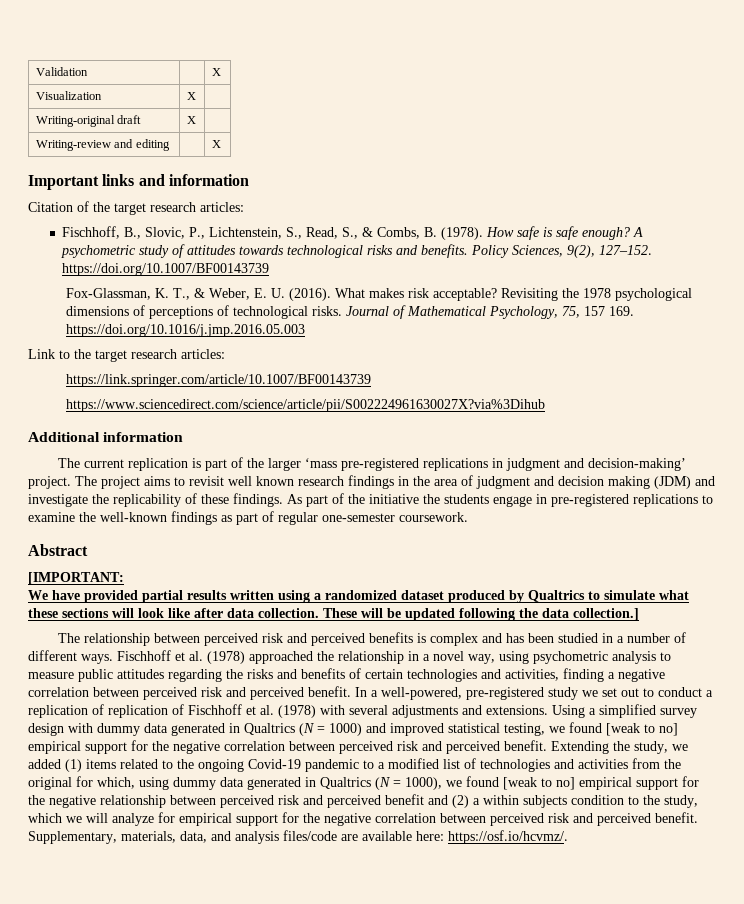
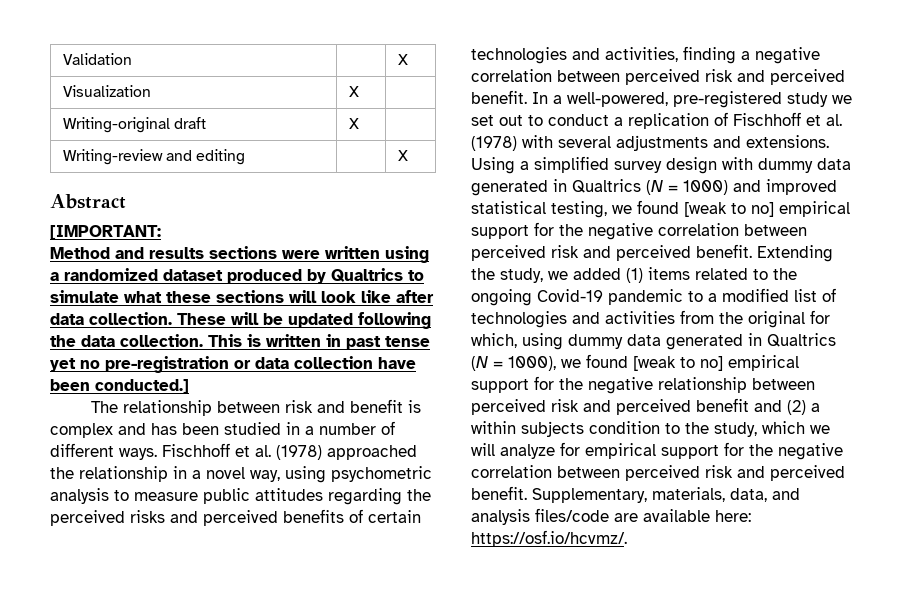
[28,174,249,190] [28,201,244,215] [62,226,644,240] [61,244,653,258] [62,263,270,276] [65,288,692,301] [65,305,634,319] [65,324,305,337] [28,349,225,362] [65,374,371,387] [65,399,545,412] [28,432,184,442] [57,457,686,471] [28,475,715,489] [28,493,713,507] [28,511,468,525] [28,544,88,556] [28,572,124,585] [28,590,227,603] Important links and information // Citation of the target research articles: // Fischhoff, B., Slovic, P., Lichtenstein, S., Read, S., & Combs, B. (1978). How safe is safe enough? A psychometric study of attitudes towards technological risks and benefits. Policy Sciences, 9(2), 127–152. https://doi.org/10.1007/BF00143739 // Fox-Glassman, K. T., & Weber, E. U. (2016). What makes risk acceptable? Revisiting the 1978 psychological dimensions of perceptions of technological risks. Journal of Mathematical Psychology, 75, 157 169. https://doi.org/10.1016/j.jmp.2016.05.003 // Link to the target research articles: // https://link.springer.com/article/10.1007/BF00143739 // https://www.sciencedirect.com/science/article/pii/S002224961630027X?via%3Dihub // Additional information // The current replication is part of the larger ‘mass pre-registered replications in judgment and decision-making’ project. The project aims to revisit well known research findings in the area of judgment and decision making (JDM) and investigate the replicability of these findings. As part of the initiative the students engage in pre-registered replications to examine the well-known findings as part of regular one-semester coursework. // Abstract // [IMPORTANT: // We have provided partial results -> [50,194,126,209] [50,225,161,240] [50,246,320,259] Abstract // [IMPORTANT: // Method and results sections were
[573,608,639,621] collection.] -> [120,334,430,350] [50,356,416,373] [50,379,189,394] collection. This is written in past tense yet no pre-registration or data collection have been conducted.]
[203,632,413,646] perceived risk and perceived benefits -> [284,399,403,413] risk and benefit
[247,669,297,679] risks and -> [50,510,278,526] perceived risks and perceived
[108,704,184,718] replication of -> (728, 119) none

